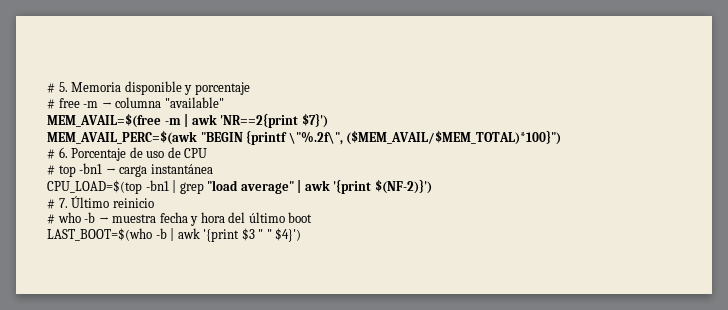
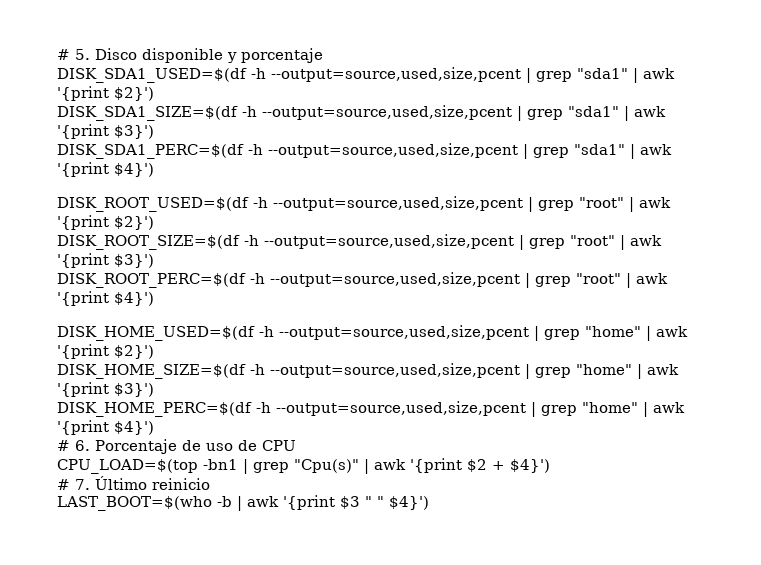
[71,82,122,92] Memoria -> [95,48,137,60] Disco
[47,97,224,109] [47,113,328,128] [47,130,562,145] # free -m → columna "available" // MEM_AVAIL=$(free -m | awk 'NR==2{print $7}') // MEM_AVAIL_PERC=$(awk "BEGIN {printf \"%.2f\", ($MEM_AVAIL/$MEM_TOTAL)*100}") -> [57,67,675,83] [57,86,154,101] [57,105,666,121] [57,124,154,139] [57,143,672,159] [57,162,154,177] [57,196,671,212] [57,215,154,230] [57,234,662,250] [57,253,154,268] [57,272,668,288] [57,291,154,306] [57,325,688,341] [57,344,154,359] [57,363,679,379] [57,382,154,397] [57,401,685,417] [57,420,154,435] DISK_SDA1_USED=$(df -h --output=source,used,size,pcent | grep "sda1" | awk '{print $2}') // DISK_SDA1_SIZE=$(df -h --output=source,used,size,pcent | grep "sda1" | awk '{print $3}') // DISK_SDA1_PERC=$(df -h --output=source,used,size,pcent | grep "sda1" | awk '{print $4}') // DISK_ROOT_USED=$(df -h --output=source,used,size,pcent | grep "root" | awk '{print $2}') // DISK_ROOT_SIZE=$(df -h --output=source,used,size,pcent | grep "root" | awk '{print $3}') // DISK_ROOT_PERC=$(df -h --output=source,used,size,pcent | grep "root" | awk '{print $4}') // DISK_HOME_USED=$(df -h --output=source,used,size,pcent | grep "home" | awk '{print $2}') // DISK_HOME_SIZE=$(df -h --output=source,used,size,pcent | grep "home" | awk '{print $3}') // DISK_HOME_PERC=$(df -h --output=source,used,size,pcent | grep "home" | awk '{print $4}')
[47,163,213,177] // # top -bn1 → carga instantánea -> (296, 445) none
[207,179,432,194] "load average" | awk '{print $(NF-2)}') -> [294,458,550,474] "Cpu(s)" | awk '{print $2 + $4}')
[47,212,313,226] // # who -b → muestra fecha y hora del último boot -> (210, 484) none

